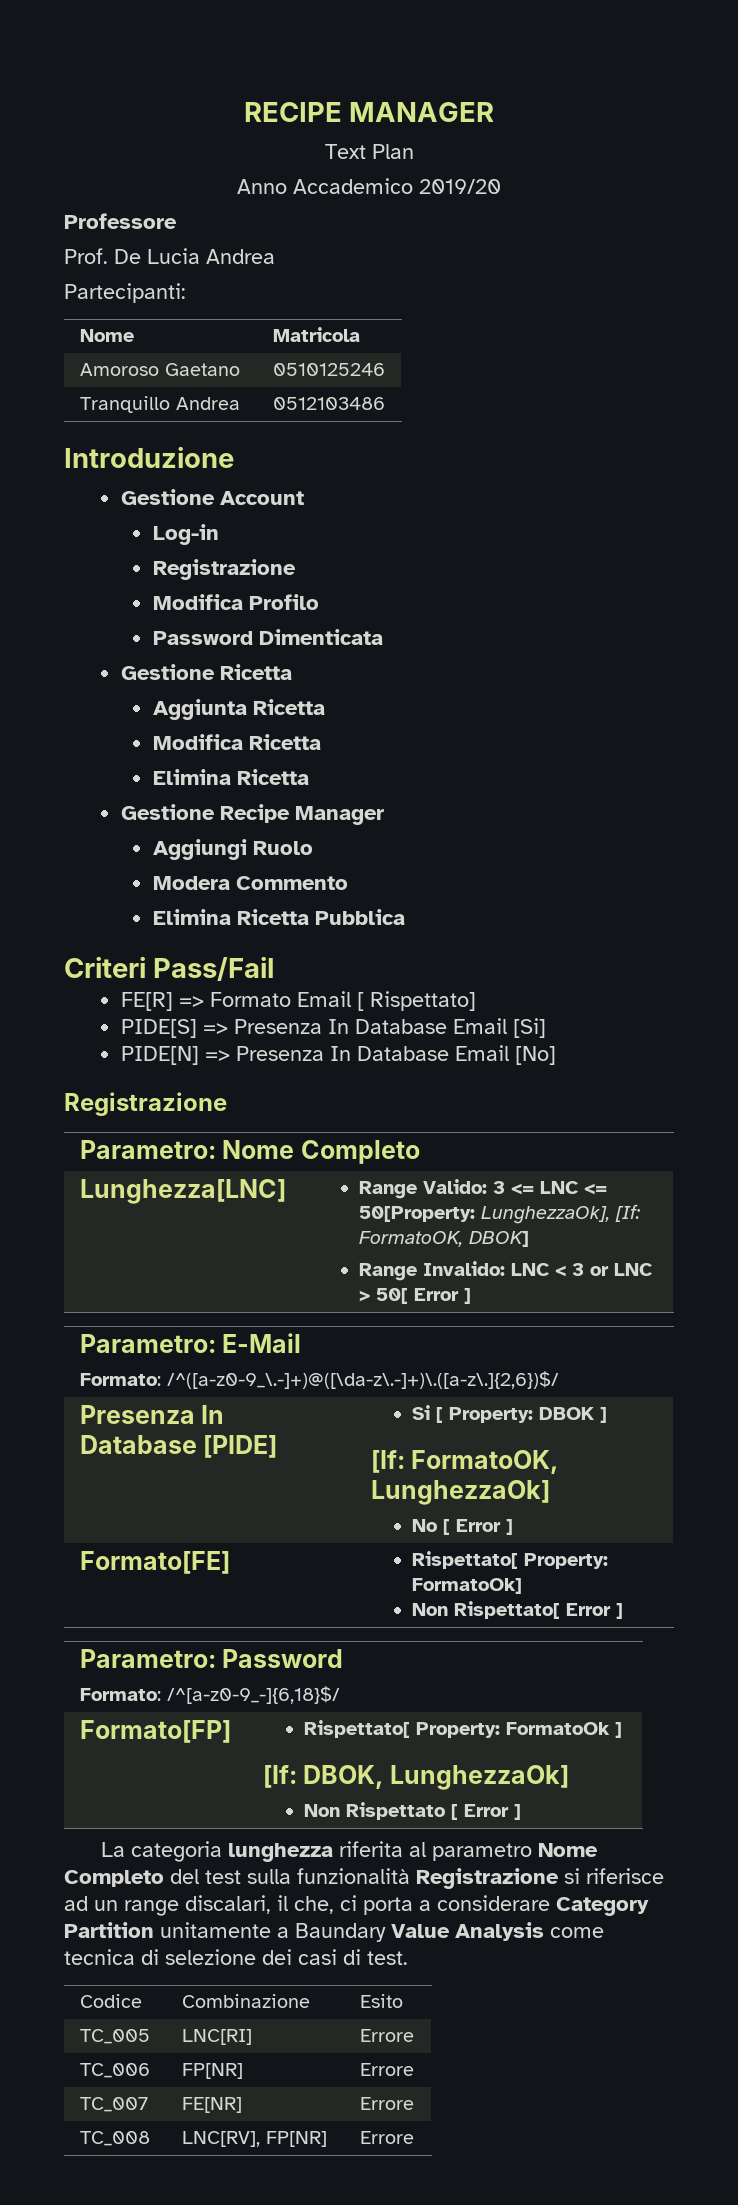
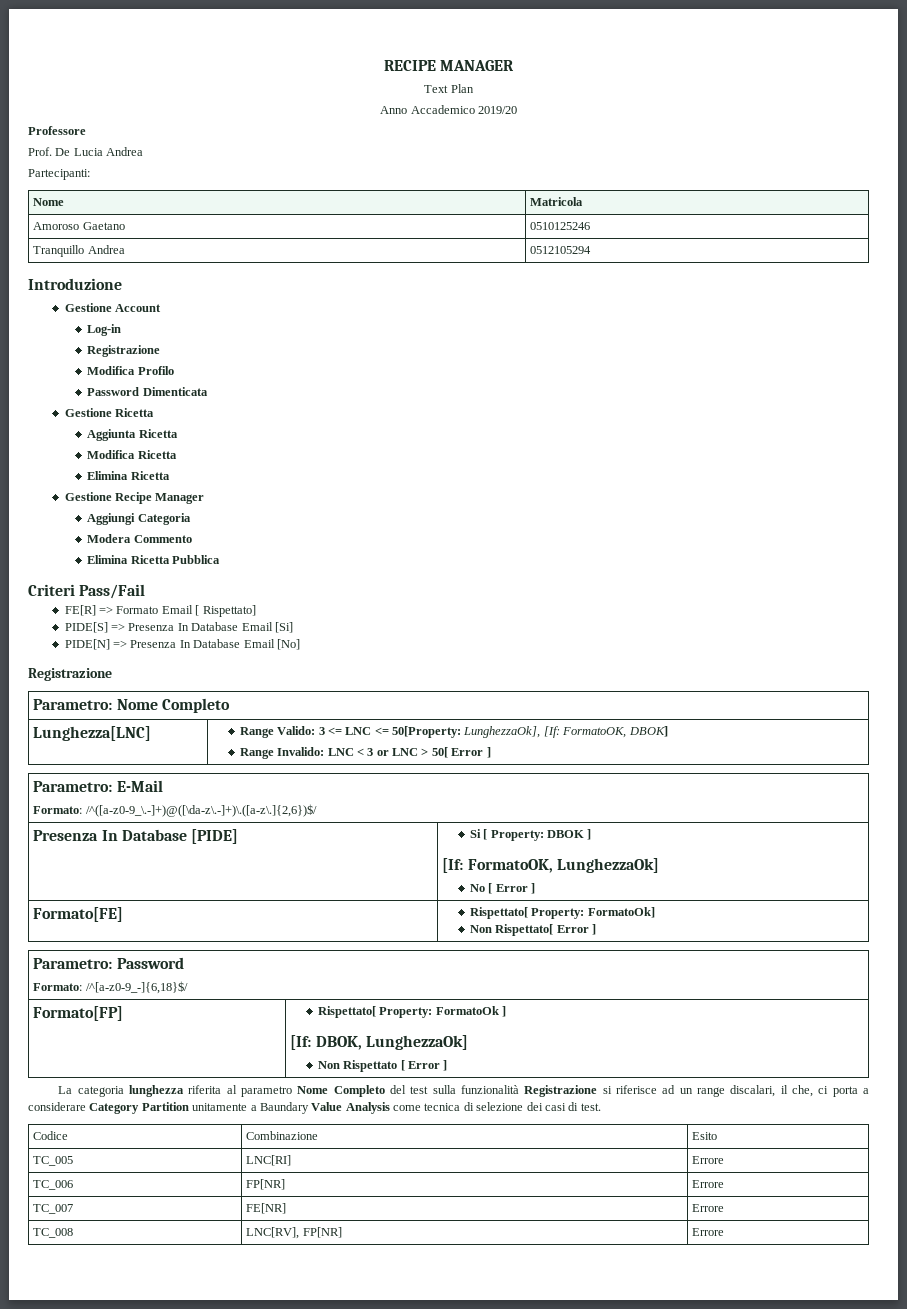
[272,397,385,410] 0512103486 -> [530,246,592,254] 0512105294
[253,841,314,855] Ruolo -> [137,513,191,525] Categoria

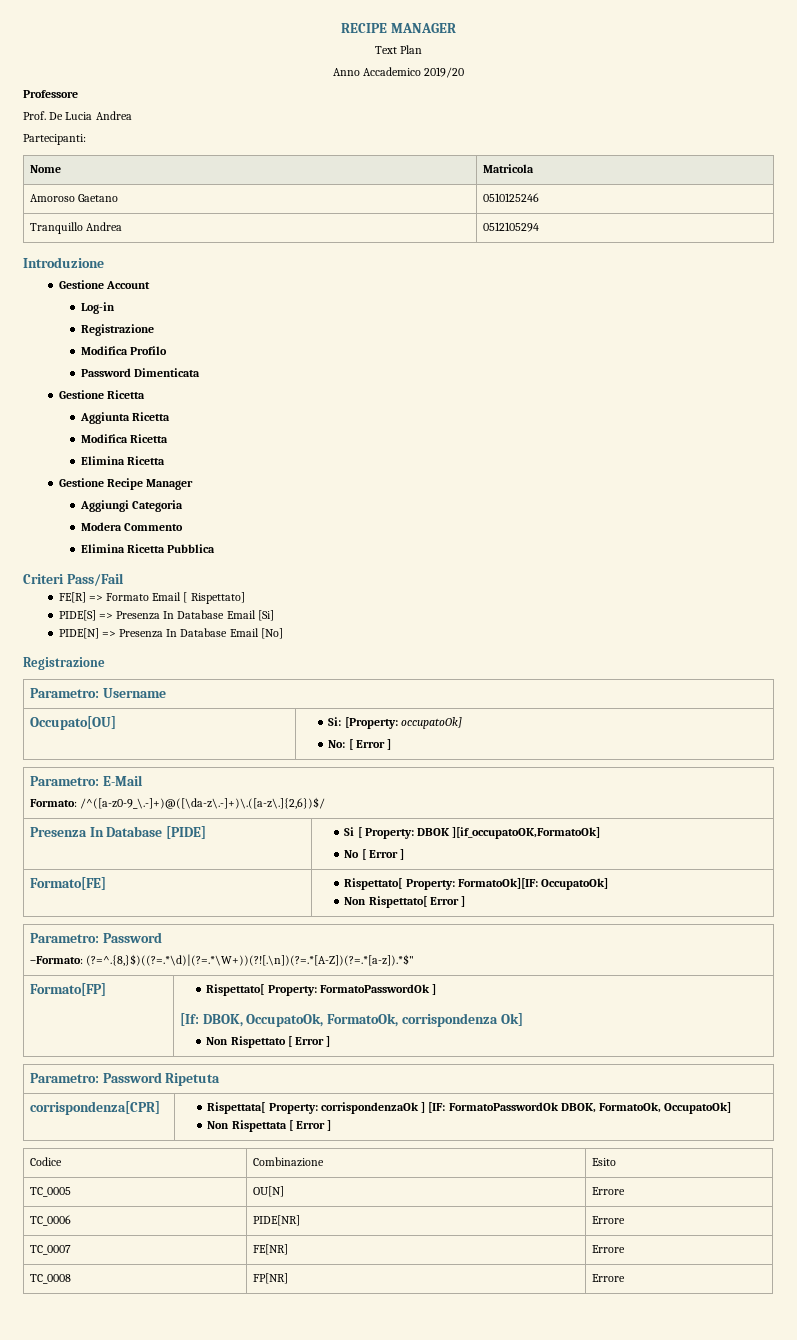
[116,698,230,713] [33,726,152,741] [239,726,668,738] [239,747,448,759] Nome Completo // Lunghezza[LNC] | Range Valido: 3 <= LNC <= 50[Property: LunghezzaOk], [If: FormatoOK, DBOK] // Range Invalido: LNC < 3 or LNC > 50[ -> [102,688,166,698] [29,716,116,730] [328,717,462,729] [328,739,353,750] Username // Occupato[OU] | Si: [Property: occupatoOk] // No: [
[587,829,592,840] [442,858,659,873] ] // [If: FormatoOK, LunghezzaOk] -> [452,827,601,839] ][if_occupatoOK,FormatoOk]
[587,907,655,918] FormatoOk] -> [457,878,609,890] FormatoOk][IF: OccupatoOk]
[33,981,188,994] Formato: /^[a-z0-9_-]{6,18}$/ -> [29,954,415,966] –Formato: (?=^.{8,}$)((?=.*\d)|(?=.*\W+))(?![.\n])(?=.*[A-Z])(?=.*[a-z]).*$"
[435,1006,499,1015] FormatoOk -> [319,984,430,993] FormatoPasswordOk
[365,1035,468,1050] LunghezzaOk] -> [246,1013,523,1027] OccupatoOk, FormatoOk, corrispondenza Ok]
[58,1085,869,1097] [28,1102,601,1114] // La categoria lunghezza riferita al parametro Nome Completo del test sulla funzionalità Registrazione si riferisce ad un range discalari, il che, ci porta a considerare Category Partition unitamente a Baundary Value Analysis come tecnica di selezione dei casi di test. -> [29,1072,221,1086] [29,1101,160,1115] [207,1102,732,1114] [207,1120,332,1132] // Parametro: Password Ripetuta // corrispondenza[CPR] | Rispettata[ Property: corrispondenzaOk ] [IF: FormatoPasswordOk DBOK, FormatoOk, OccupatoOk] // Non Rispettata [ Error ]
[33,1156,74,1166] [246,1155,292,1166] [692,1156,725,1164] [33,1180,74,1190] [246,1179,286,1190] [692,1180,725,1188] [33,1204,74,1214] TC_005 | LNC[RI] | Errore // TC_006 | FP[NR] | Errore // TC_007 -> [29,1187,71,1197] [252,1186,284,1197] [591,1187,625,1195] [29,1215,71,1226] [252,1215,300,1226] [591,1216,625,1224] [29,1245,71,1255] TC_0005 | OU[N] | Errore // TC_0006 | PIDE[NR] | Errore // TC_0007
[33,1228,74,1238] [246,1227,300,1239] TC_008 | LNC[RV], -> [29,1274,71,1284] TC_0008 |

